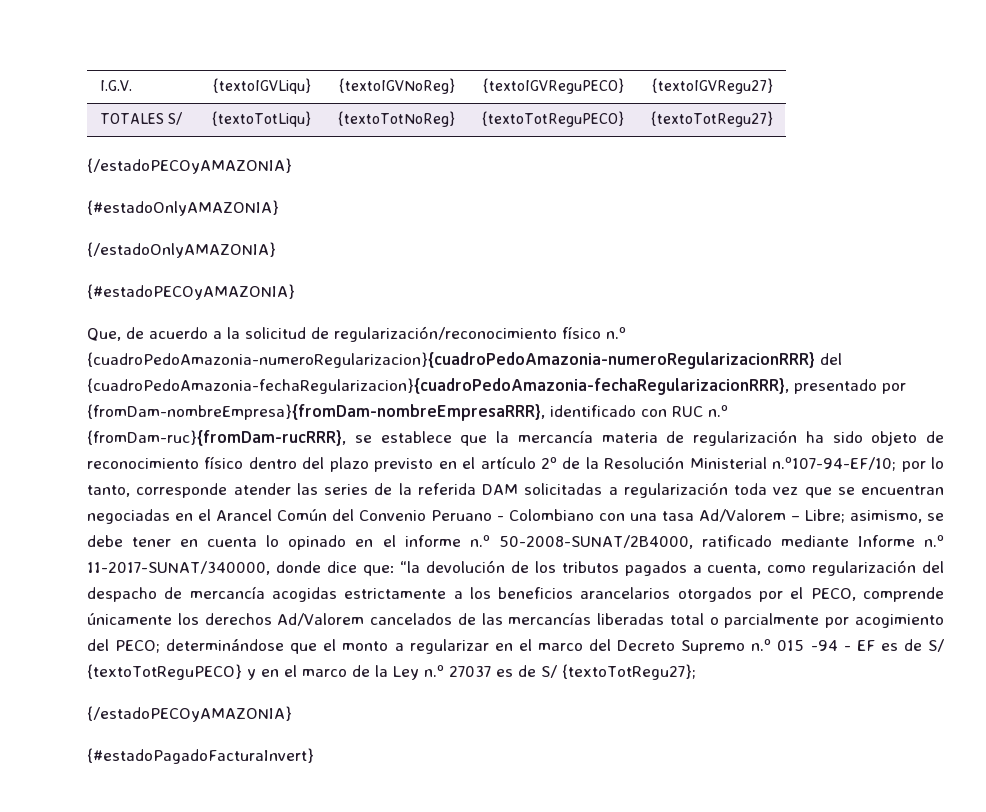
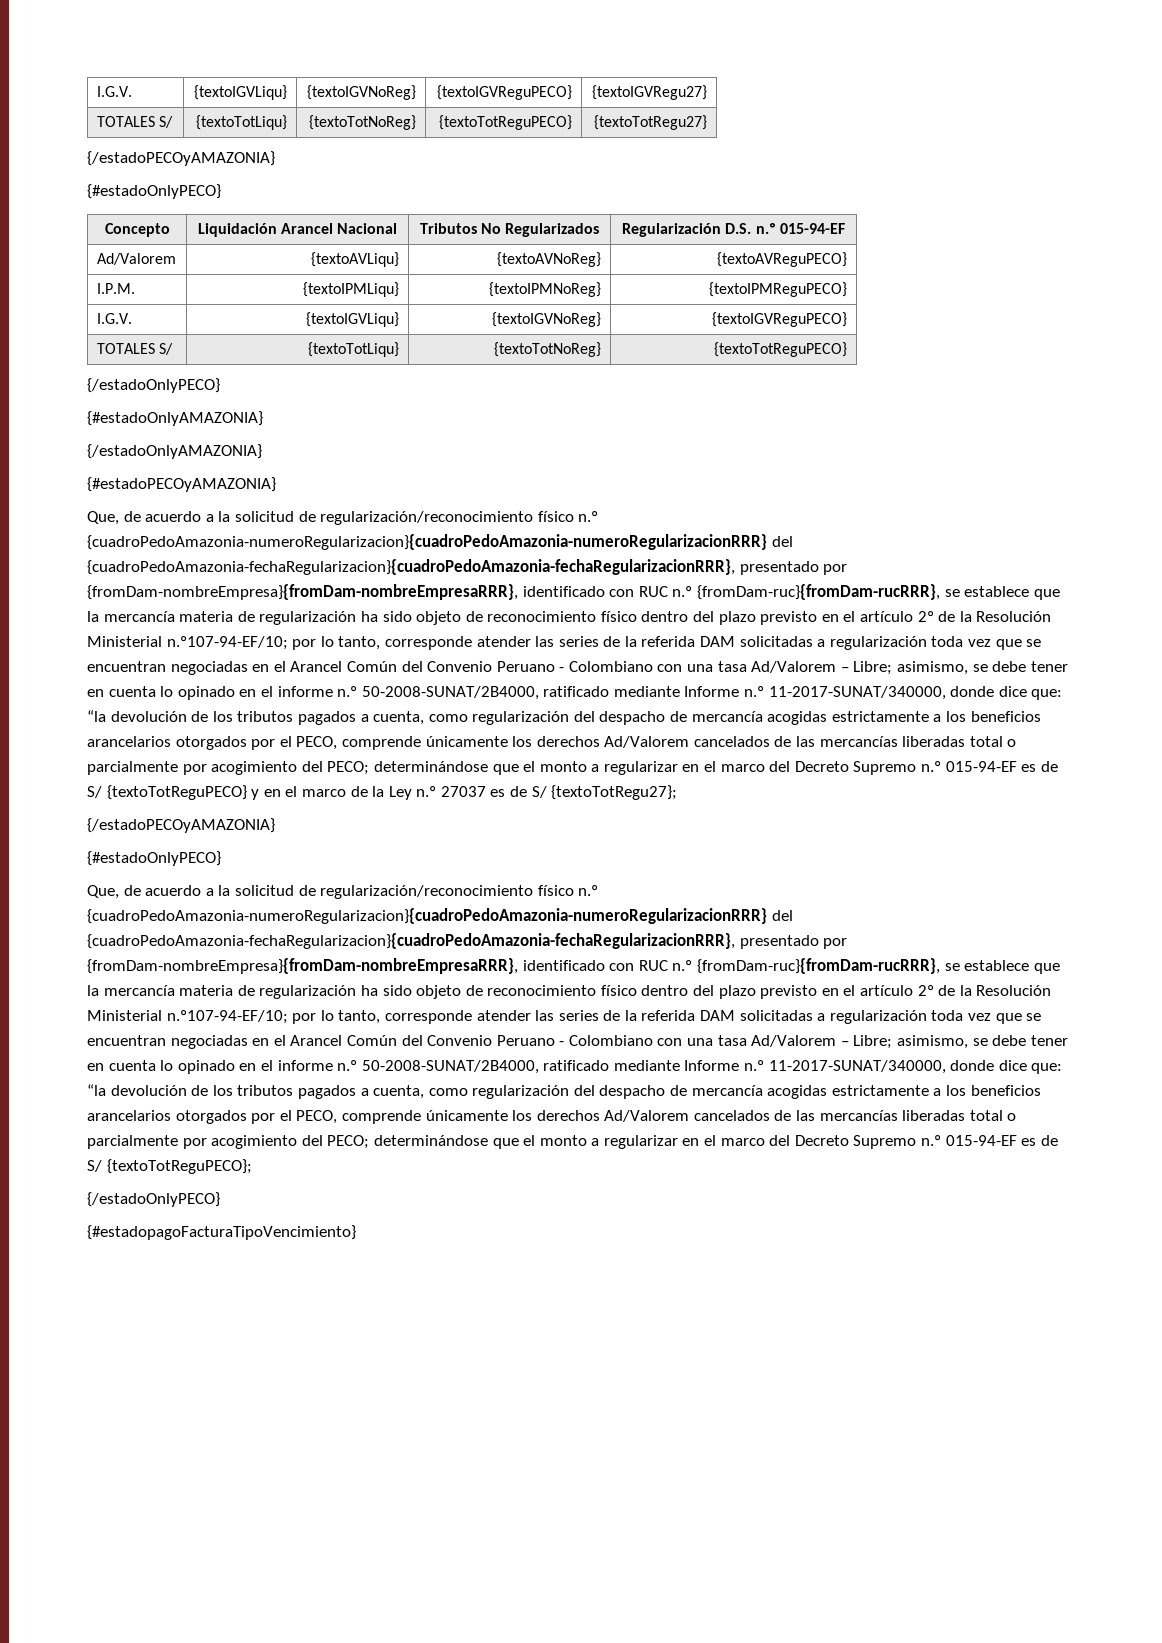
(292, 166) none -> [87,184,221,199] [104,223,170,237] [197,223,398,237] [419,223,600,237] [622,223,845,237] [96,253,176,265] [311,252,400,267] [497,252,602,267] [717,252,848,267] [96,283,135,294] [303,282,400,297] [489,282,602,297] [709,282,848,297] [96,313,132,324] [306,312,400,327] [492,312,602,327] [712,312,848,327] [96,343,173,355] [308,342,400,357] [494,342,602,357] [714,342,848,357] [87,378,220,393] // {#estadoOnlyPECO} // Concepto | Liquidación Arancel Nacional | Tributos No Regularizados | Regularización D.S. n.º 015-94-EF // Ad/Valorem | {textoAVLiqu} | {textoAVNoReg} | {textoAVReguPECO} // I.P.M. | {textoIPMLiqu} | {textoIPMNoReg} | {textoIPMReguPECO} // I.G.V. | {textoIGVLiqu} | {textoIGVNoReg} | {textoIGVReguPECO} // TOTALES S/ | {textoTotLiqu} | {textoTotNoReg} | {textoTotReguPECO} // {/estadoOnlyPECO}
[777,640,875,651] 015 -94 - EF -> [945,761,1017,772] 015-94-EF
[87,748,314,764] {#estadoPagadoFacturaInvert} -> [87,851,221,866] [87,885,599,899] [87,908,793,924] [87,933,848,949] [87,958,1060,974] [87,985,1052,999] [87,1010,1042,1024] [87,1035,1068,1049] [87,1060,1063,1074] [87,1084,1041,1099] [87,1110,1017,1124] [87,1135,1058,1149] [87,1159,252,1174] [87,1192,220,1207] [87,1225,356,1240] {#estadoOnlyPECO} // Que, de acuerdo a la solicitud de regularización/reconocimiento físico n.º {cuadroPedoAmazonia-numeroRegularizacion}{cuadroPedoAmazonia-numeroRegularizacionRRR} del {cuadroPedoAmazonia-fechaRegularizacion}{cuadroPedoAmazonia-fechaRegularizacionRRR}, presentado por {fromDam-nombreEmpresa}{fromDam-nombreEmpresaRRR}, identificado con RUC n.º {fromDam-ruc}{fromDam-rucRRR}, se establece que la mercancía materia de regularización ha sido objeto de reconocimiento físico dentro del plazo previsto en el artículo 2º de la Resolución Ministerial n.º107-94-EF/10; por lo tanto, corresponde atender las series de la referida DAM solicitadas a regularización toda vez que se encuentran negociadas en el Arancel Común del Convenio Peruano - Colombiano con una tasa Ad/Valorem – Libre; asimismo, se debe tener en cuenta lo opinado en el informe n.º 50-2008-SUNAT/2B4000, ratificado mediante Informe n.º 11-2017-SUNAT/340000, donde dice que: “la devolución de los tributos pagados a cuenta, como regularización del despacho de mercancía acogidas estrictamente a los beneficios arancelarios otorgados por el PECO, comprende únicamente los derechos Ad/Valorem cancelados de las mercancías liberadas total o parcialmente por acogimiento del PECO; determinándose que el monto a regularizar en el marco del Decreto Supremo n.º 015-94-EF es de S/ {textoTotReguPECO}; // {/estadoOnlyPECO} // {#estadopagoFacturaTipoVencimiento}

